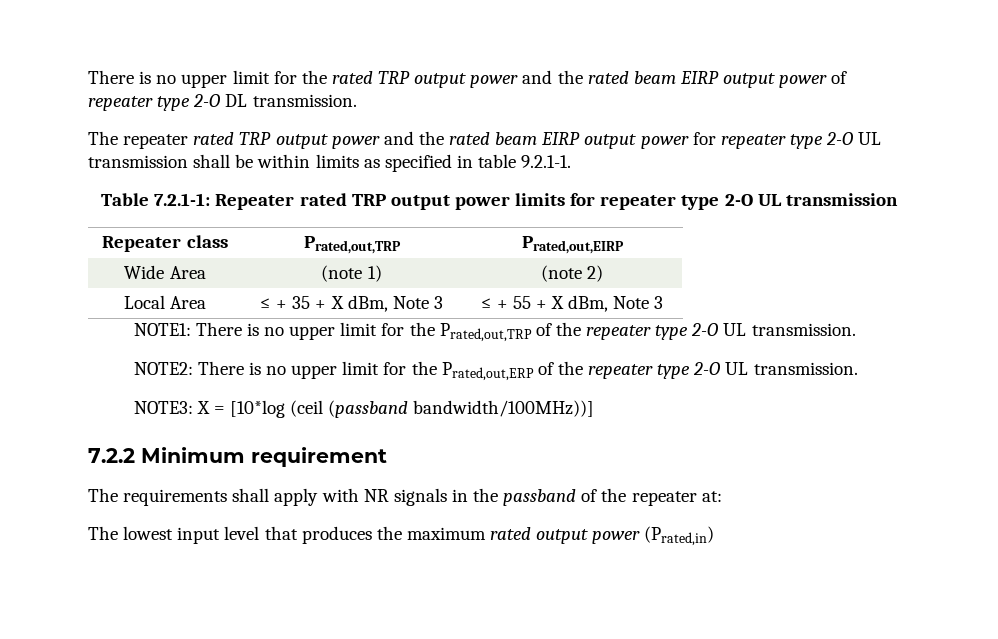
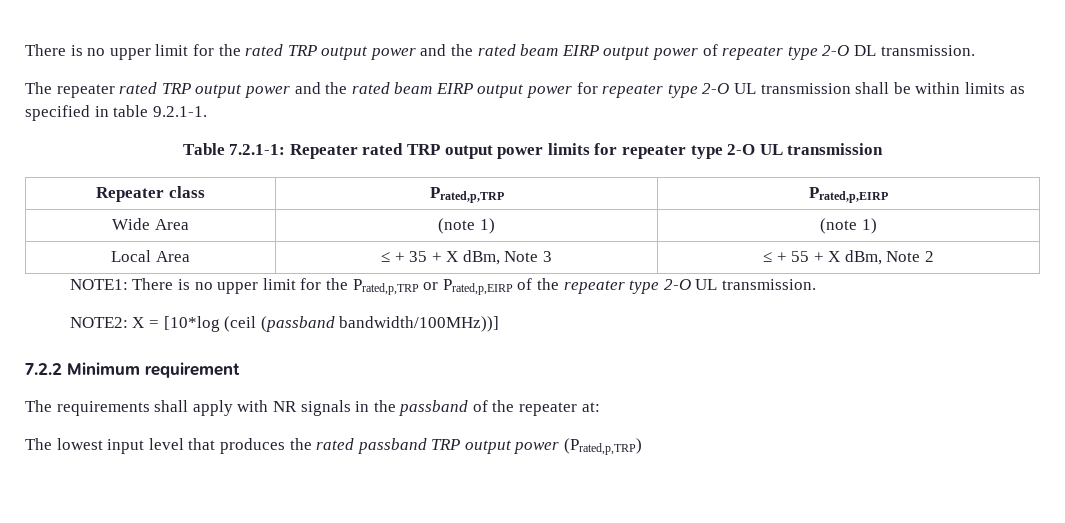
[303,236,401,254] [521,236,624,254] Prated,out,TRP | Prated,out,EIRP -> [429,187,504,203] [808,187,888,203] Prated,p,TRP | Prated,p,EIRP
[587,265,604,282] 2) -> [861,218,877,234] 1)
[654,296,664,309] 3 -> [925,251,935,262] 2
[439,323,532,342] Prated,out,TRP -> [352,279,513,295] Prated,p,TRP or Prated,p,EIRP
[197,361,858,381] [133,401,193,414] There is no upper limit for the Prated,out,ERP of the repeater type 2-O UL transmission. // NOTE3: -> (128, 322) none
[406,526,715,546] maximum rated output power (Prated,in) -> [316,438,643,455] rated passband TRP output power (Prated,p,TRP)

